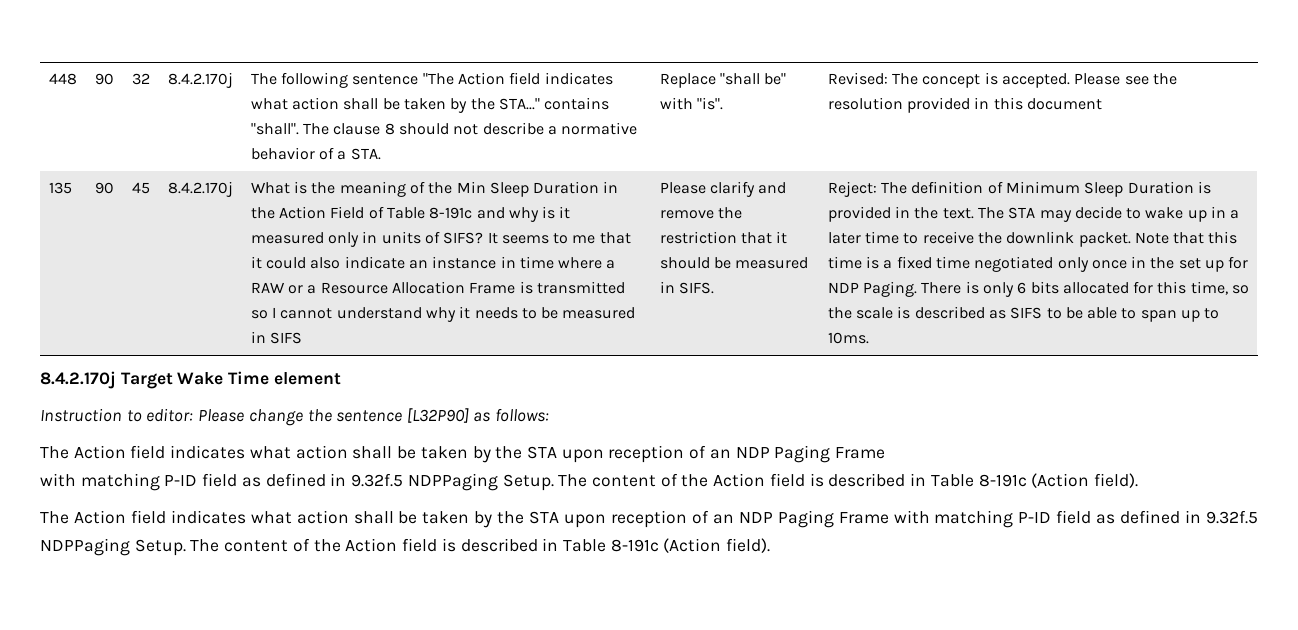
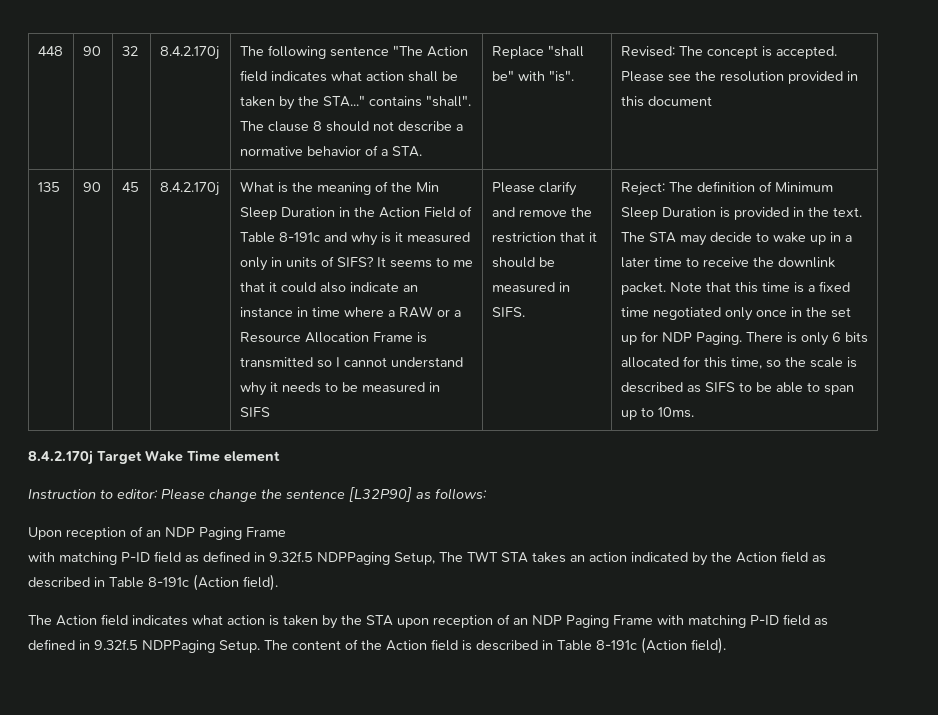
[40,445,604,463] The Action field indicates what action shall be taken by the STA upon -> [28,527,62,540] Upon
[502,473,824,491] Setup. The content of the Action field is -> [394,551,826,566] Setup, The TWT STA takes an action indicated by the Action field as
[353,511,418,524] shall be -> [269,615,279,626] is

